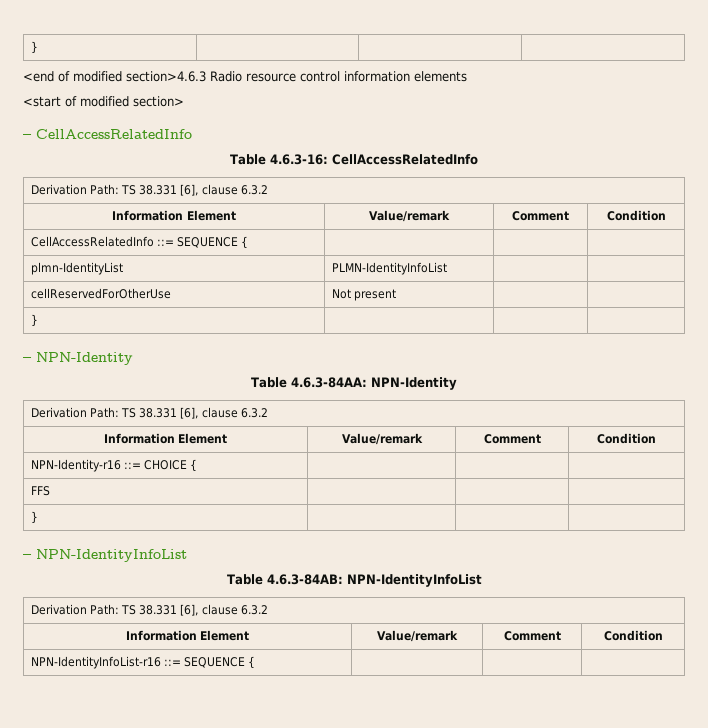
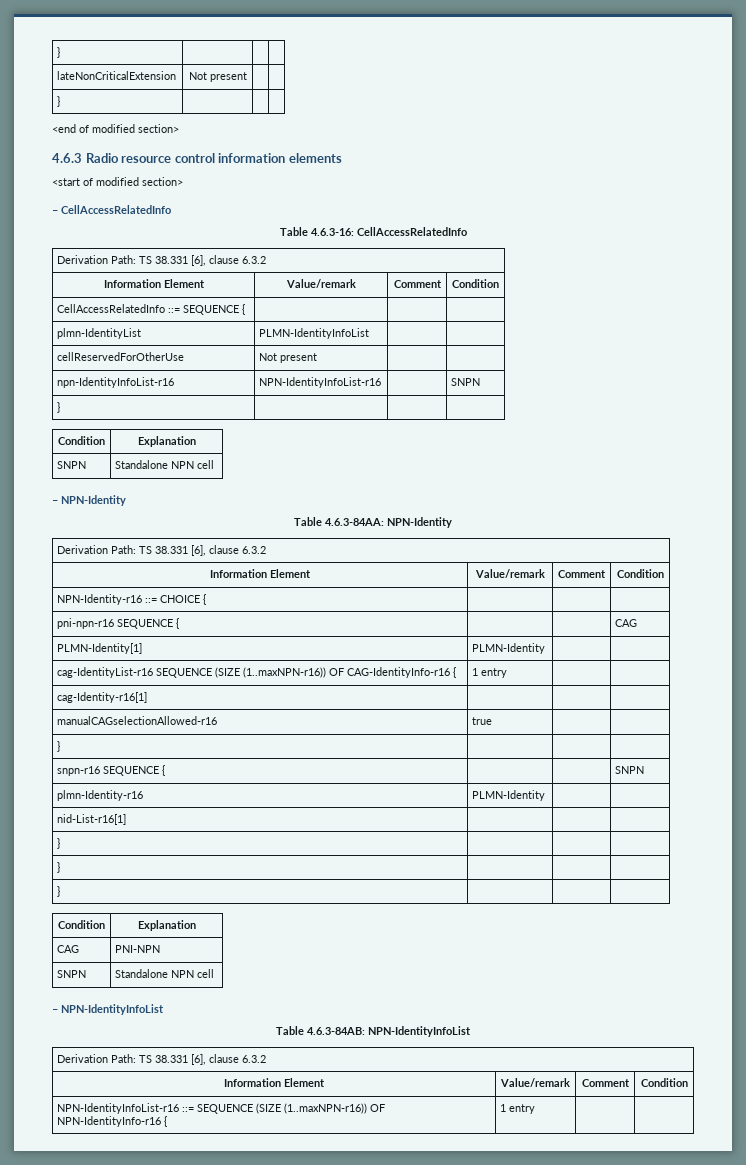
[30,41,38,53] } | | | -> [57,47,61,58] [57,71,177,80] [188,72,247,82] [57,96,61,107] } | | | // lateNonCriticalExtension | Not present | | // } | | |
[126,71,206,82] section>4.6.3 -> [138,124,179,133] [52,153,82,163] section> // 4.6.3
[30,314,38,326] } | | | -> [57,377,175,388] [259,377,382,388] [451,378,481,386] [57,402,61,413] [58,436,105,445] [137,436,196,447] [57,461,87,469] [115,460,215,469] npn-IdentityInfoList-r16 | NPN-IdentityInfoList-r16 | | SNPN // } | | | // Condition | Explanation // SNPN | Standalone NPN cell
[30,486,50,496] [30,511,38,523] FFS | | | // } | | | -> [57,618,180,629] [615,619,638,627] [57,643,143,654] [472,643,546,654] [57,667,457,678] [472,668,508,678] [57,692,148,703] [57,716,218,725] [472,717,493,725] [57,741,61,752] [57,765,166,776] [615,766,645,774] [57,790,144,801] [472,790,546,801] [57,814,127,825] [57,838,61,849] [57,862,61,873] [57,886,61,897] [58,920,105,929] [137,920,196,931] [57,945,80,953] [115,945,161,953] [57,970,87,978] [115,969,215,978] pni-npn-r16 SEQUENCE { | | | CAG // PLMN-Identity[1] | PLMN-Identity | | // cag-IdentityList-r16 SEQUENCE (SIZE (1..maxNPN-r16)) OF CAG-IdentityInfo-r16 { | 1 entry | | // cag-Identity-r16[1] | | | // manualCAGselectionAllowed-r16 | true | | // } | | | // snpn-r16 SEQUENCE { | | | SNPN // plmn-Identity-r16 | PLMN-Identity | | // nid-List-r16[1] | | | // } | | | // } | | | // } | | | // Condition | Explanation // CAG | PNI-NPN // SNPN | Standalone NPN cell
[248,656,256,668] { | -> [256,1103,386,1114] [57,1116,168,1127] [500,1104,536,1114] (SIZE (1..maxNPN-r16)) OF NPN-IdentityInfo-r16 { | 1 entry

